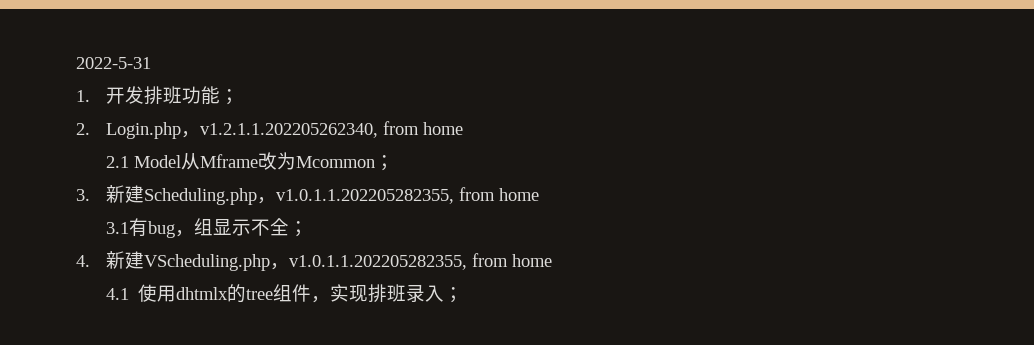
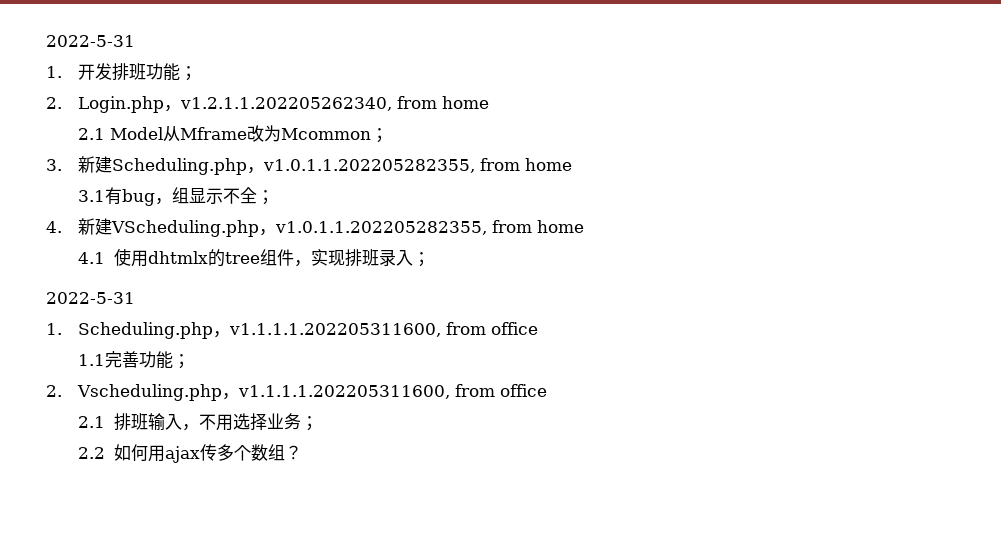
(464, 295) none -> [46,292,135,304] [46,322,539,339] [78,351,191,369] [46,384,548,401] [78,413,318,431] [78,444,302,463] // 2022-5-31 // 1. Scheduling.php，v1.1.1.1.202205311600, from office // 1.1完善功能； // 2. Vscheduling.php，v1.1.1.1.202205311600, from office // 2.1排班输入，不用选择业务； // 2.2如何用ajax传多个数组？

